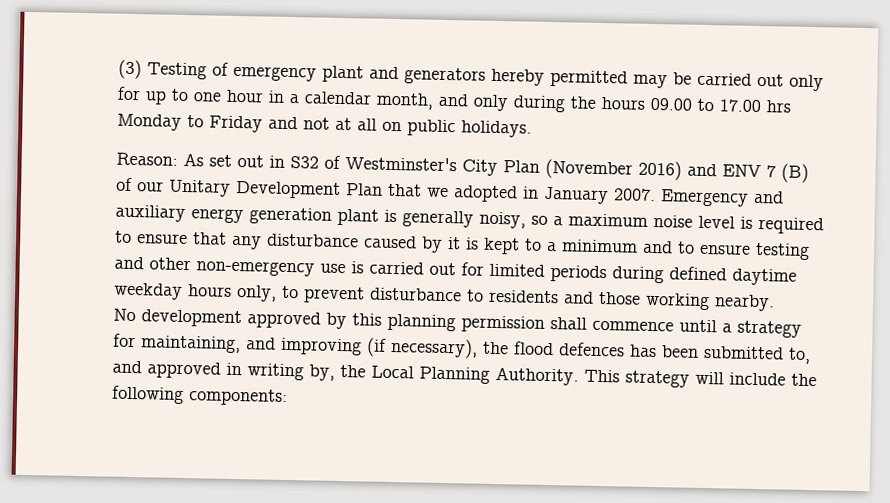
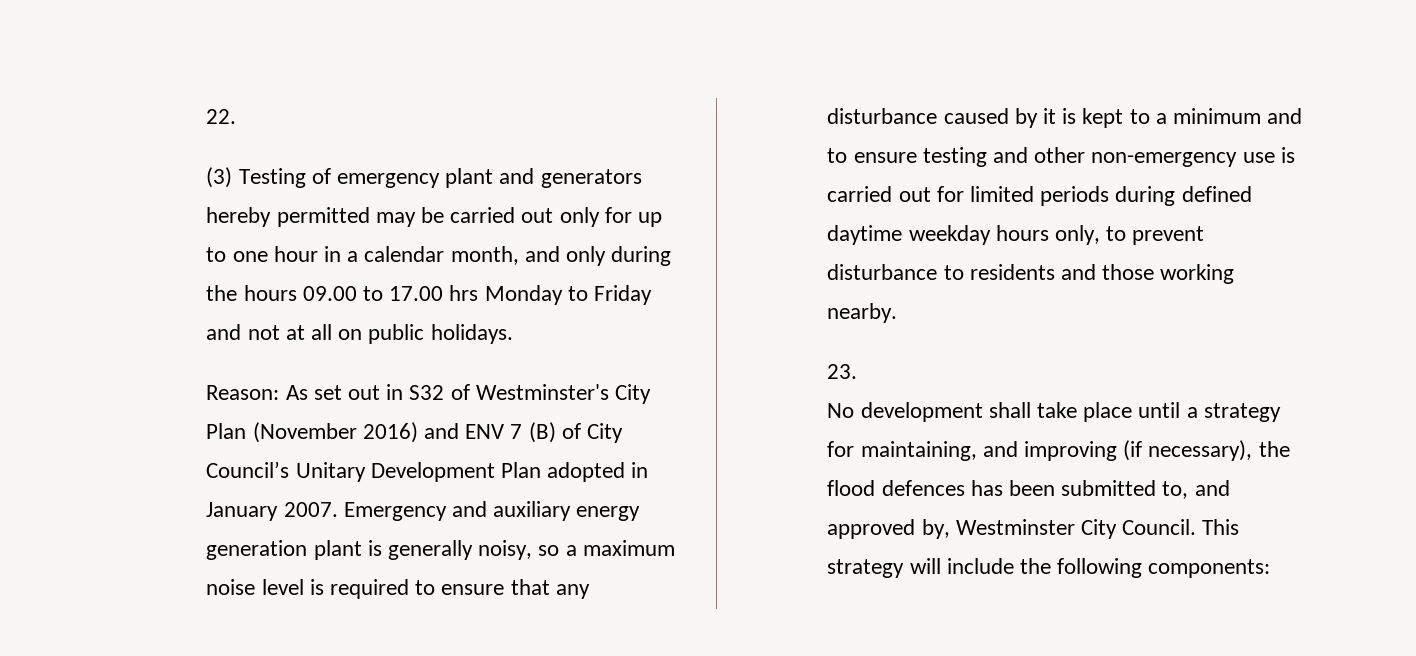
(117, 69) none -> [206,109,237,124] 22. //
[136,181,164,192] our -> [586,423,623,443] [206,461,290,478] City Council’s
[387,183,449,198] that we -> (541, 470) none
(775, 303) none -> [827,364,858,379] // 23.
[246,311,674,333] approved by this planning permission shall commence -> [988,402,1133,422] shall take place
[225,362,579,386] in writing by, the Local Planning Authority. -> [921,519,1197,539] by, Westminster City Council.

